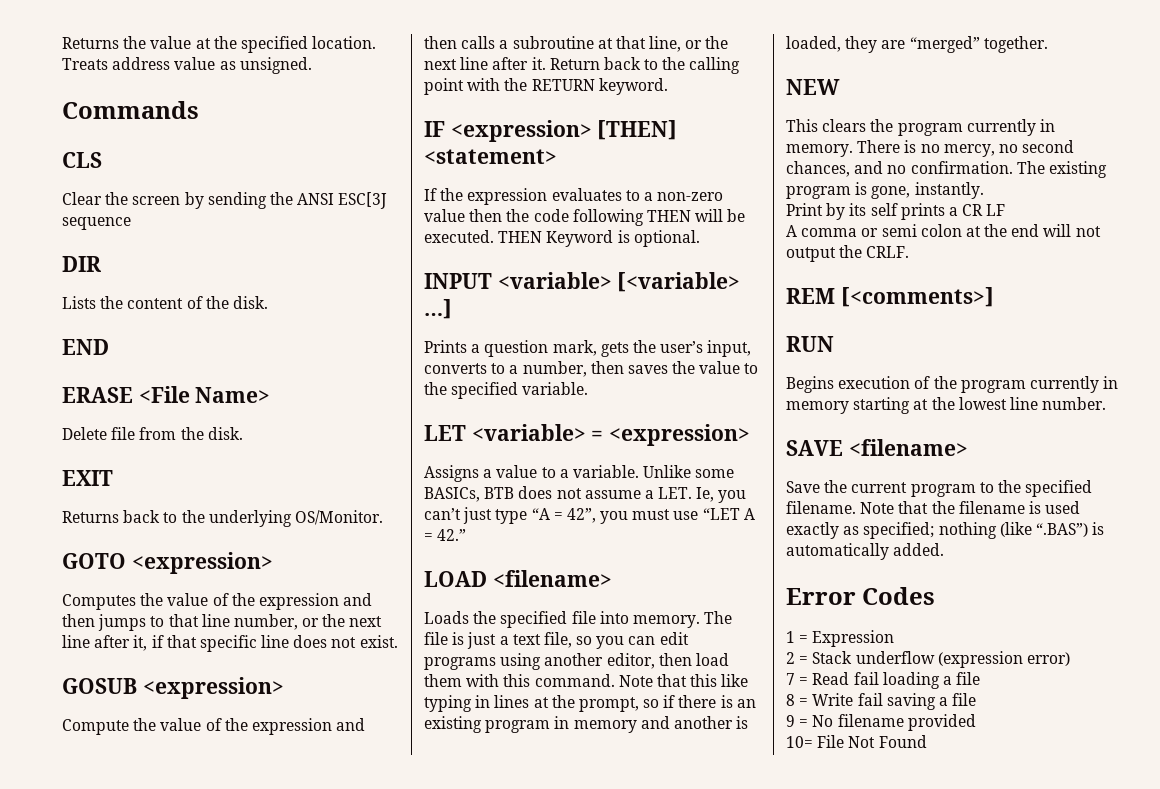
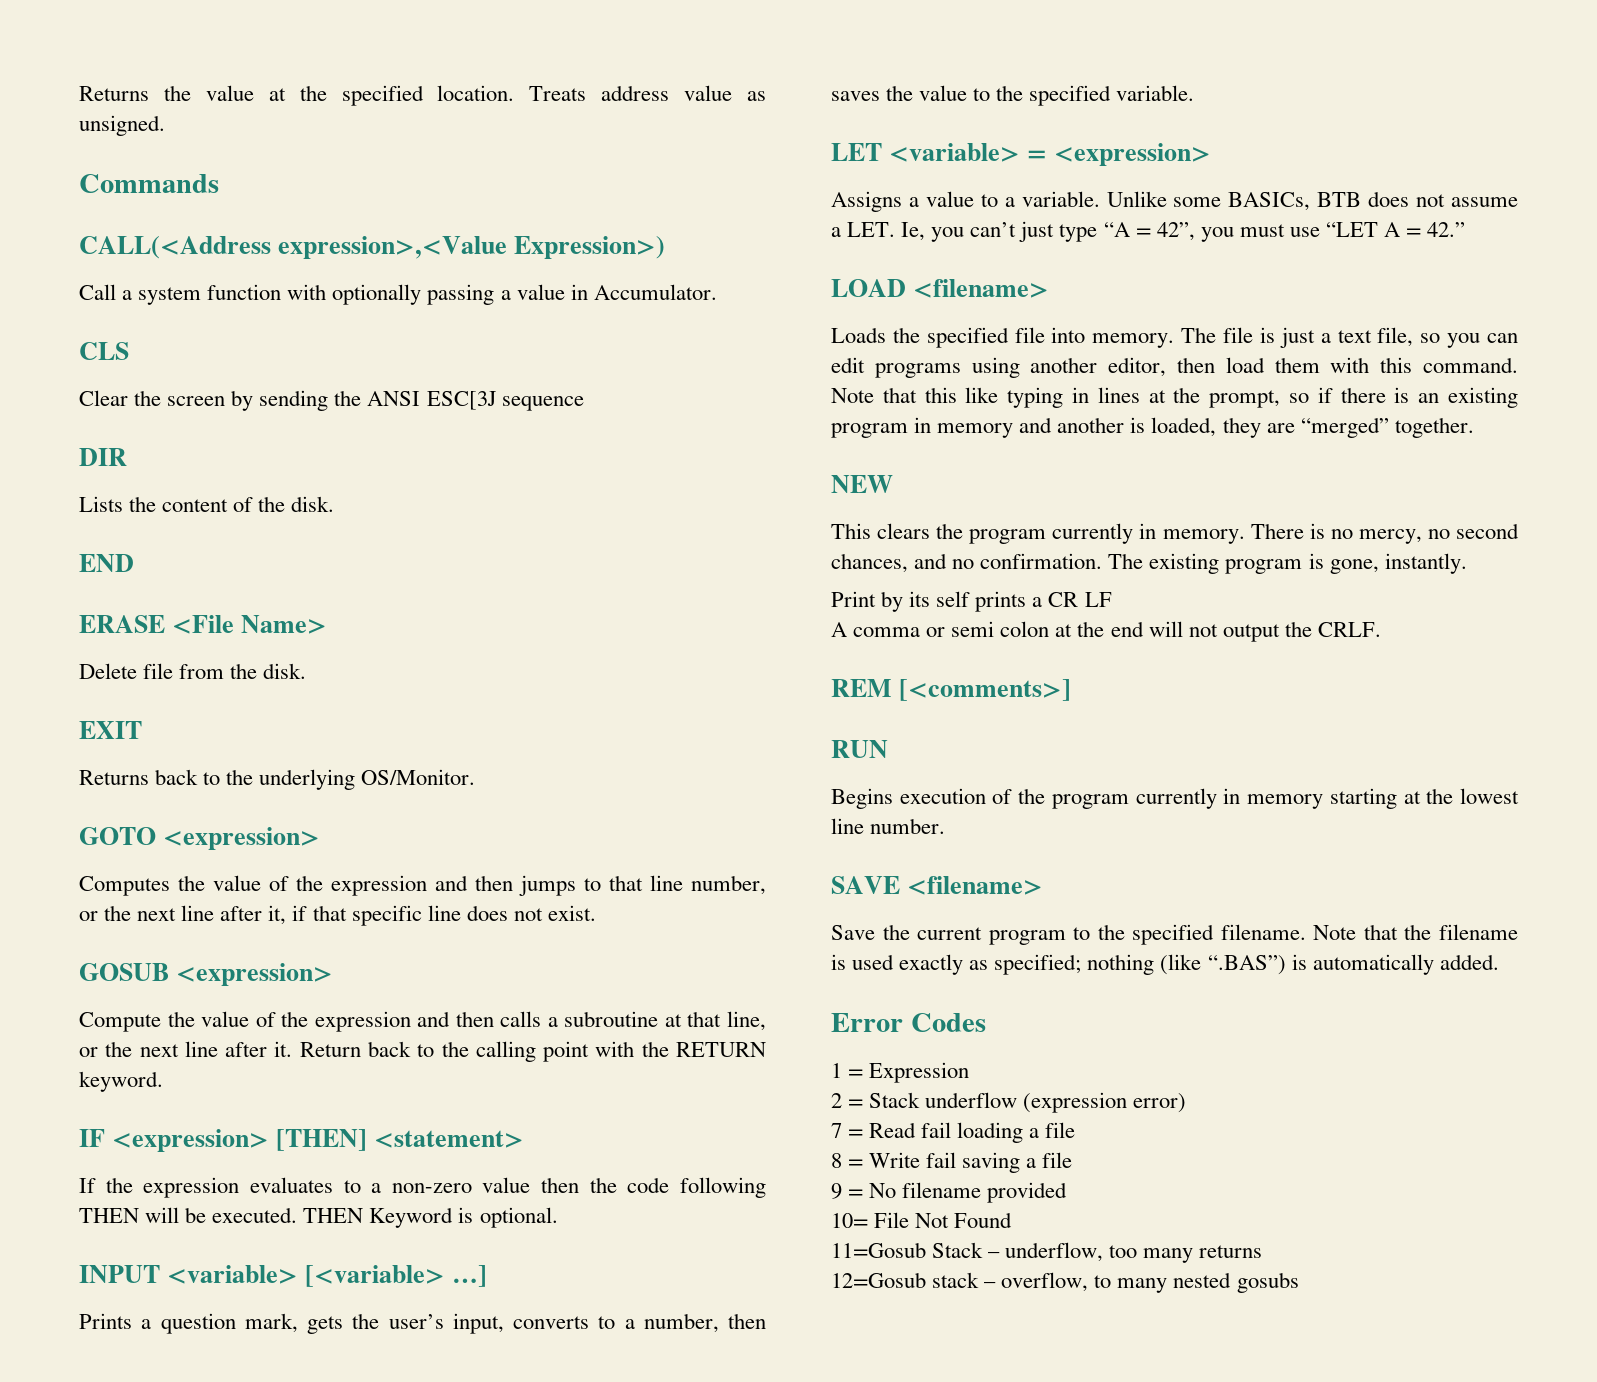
(199, 110) none -> [79,236,666,259] [79,284,717,305] // CALL(<Address expression>,<Value Expression>) // Call a system function with optionally passing a value in Accumulator.
(927, 741) none -> [831,1242,1263,1263] [831,1272,1299,1293] // 11=Gosub Stack – underflow, too many returns // 12=Gosub stack – overflow, to many nested gosubs

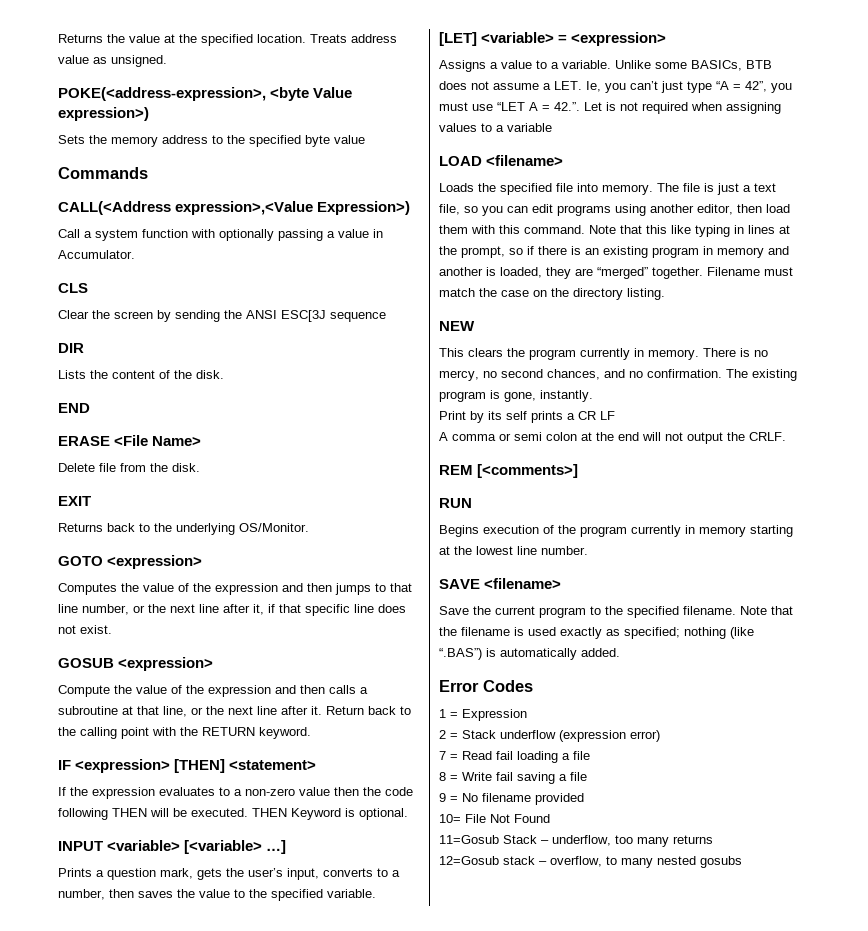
(165, 125) none -> [58,87,353,101] [58,107,149,121] [58,135,365,147] // POKE(<address-expression>, <byte Value expression>) // Sets the memory address to the specified byte value
[831,143,882,161] LET -> [439,32,477,46] [LET]
[1427,222,1466,237] 42.” -> [554,102,781,114] [439,123,552,132] 42.”. Let is not required when assigning values to a variable
(1474, 427) none -> [707,267,793,276] [439,288,665,300] Filename must match the case on the directory listing.

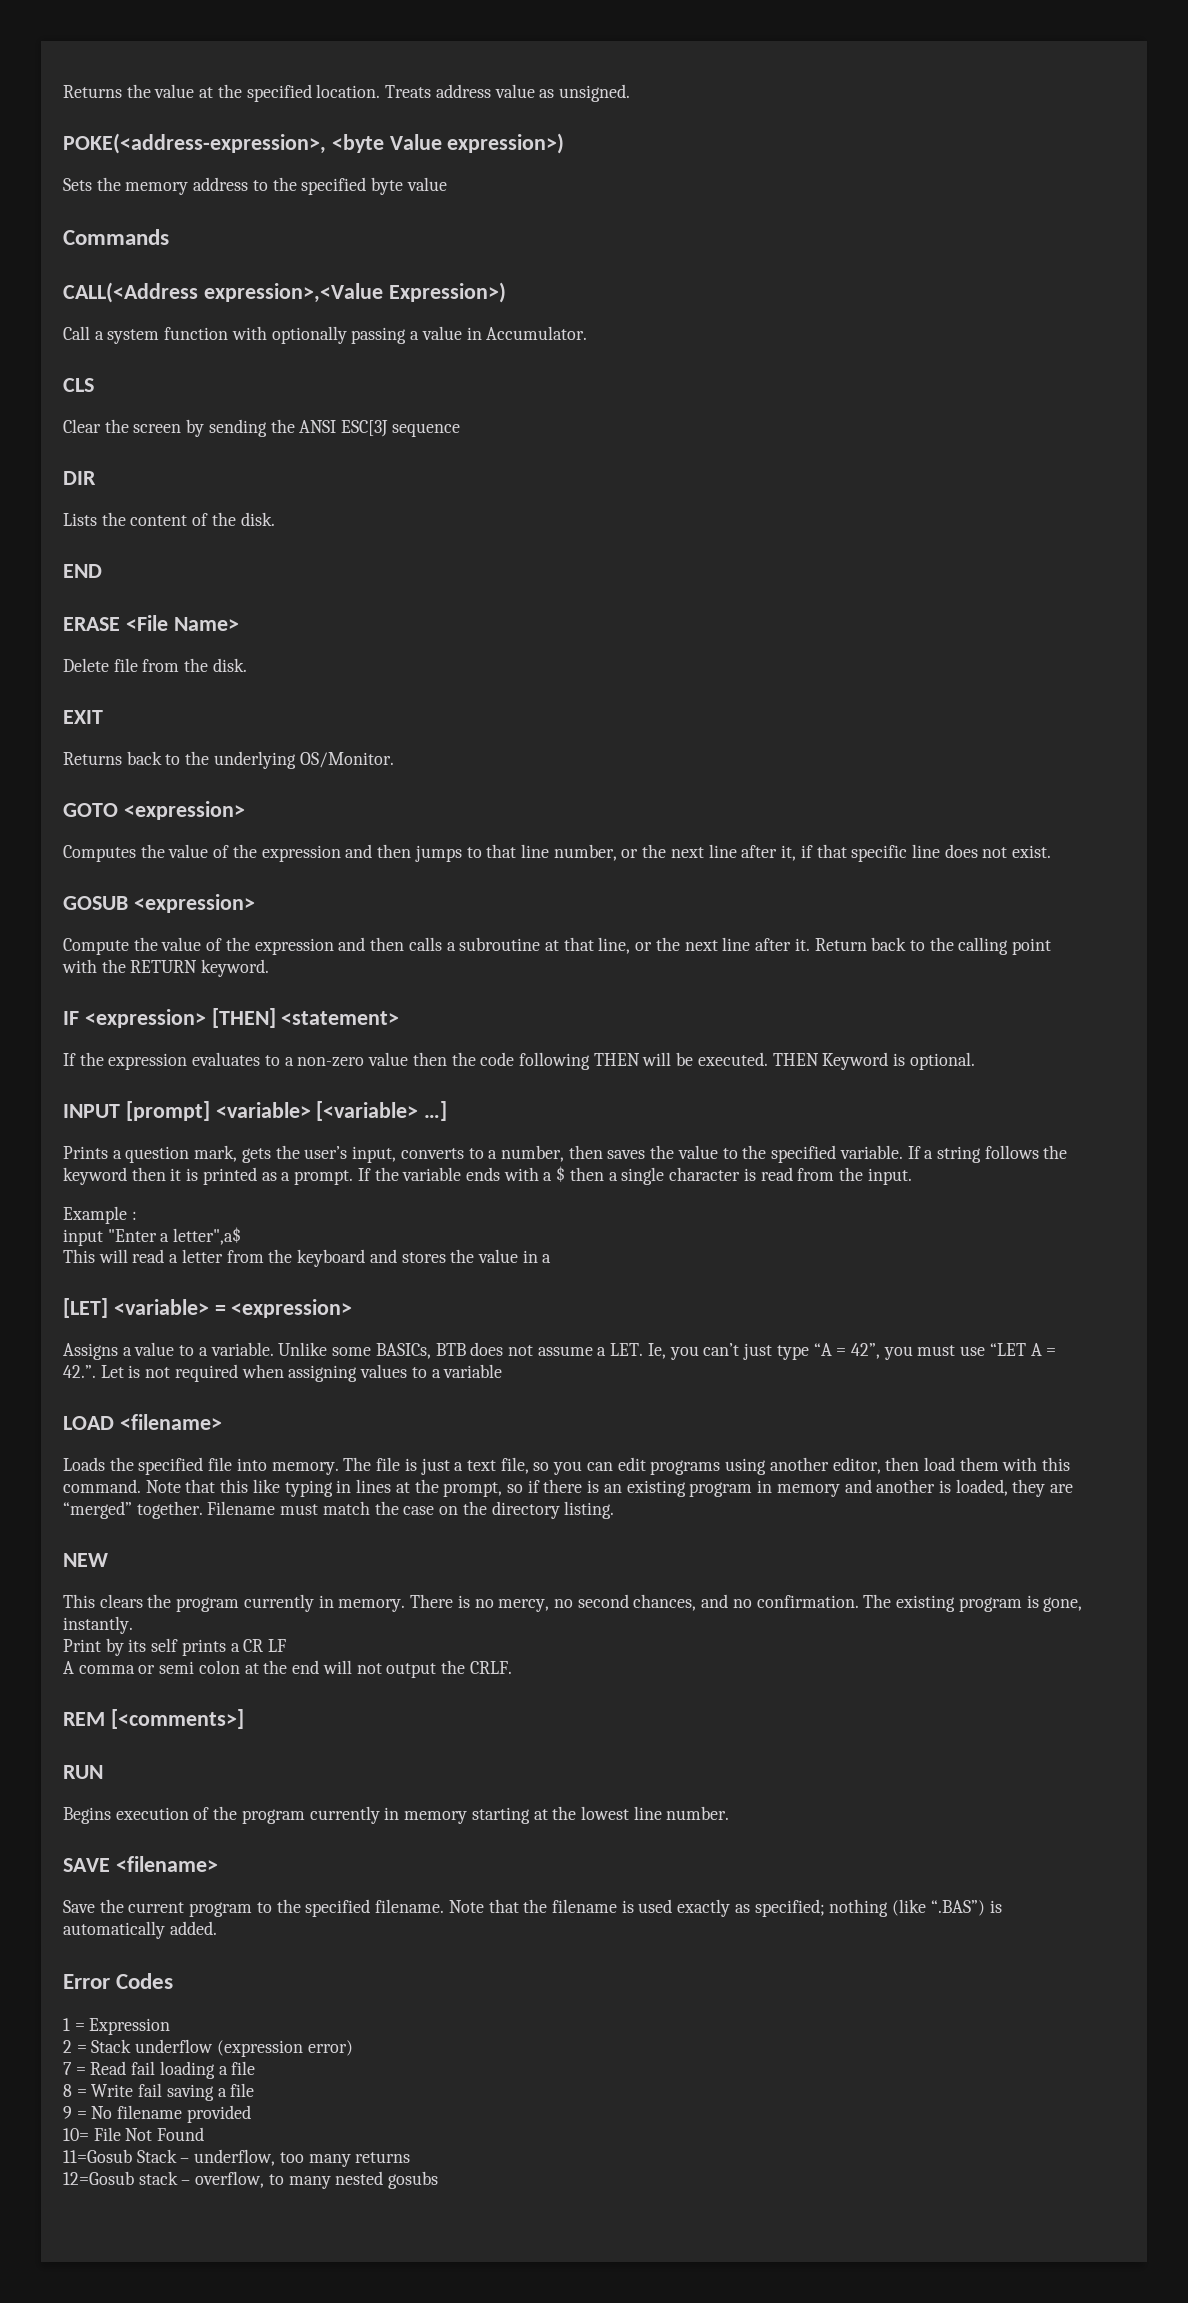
(103, 846) none -> [125,1101,210,1121] [prompt]
(376, 893) none -> [907,1145,1068,1163] [63,1166,912,1185] [63,1206,137,1224] [63,1227,242,1246] [63,1249,552,1267] If a string follows the keyword then it is printed as a prompt. If the variable ends with a $ then a single character is read from the input. // Example : // input "Enter a letter",a$ // This will read a letter from the keyboard and stores the value in a

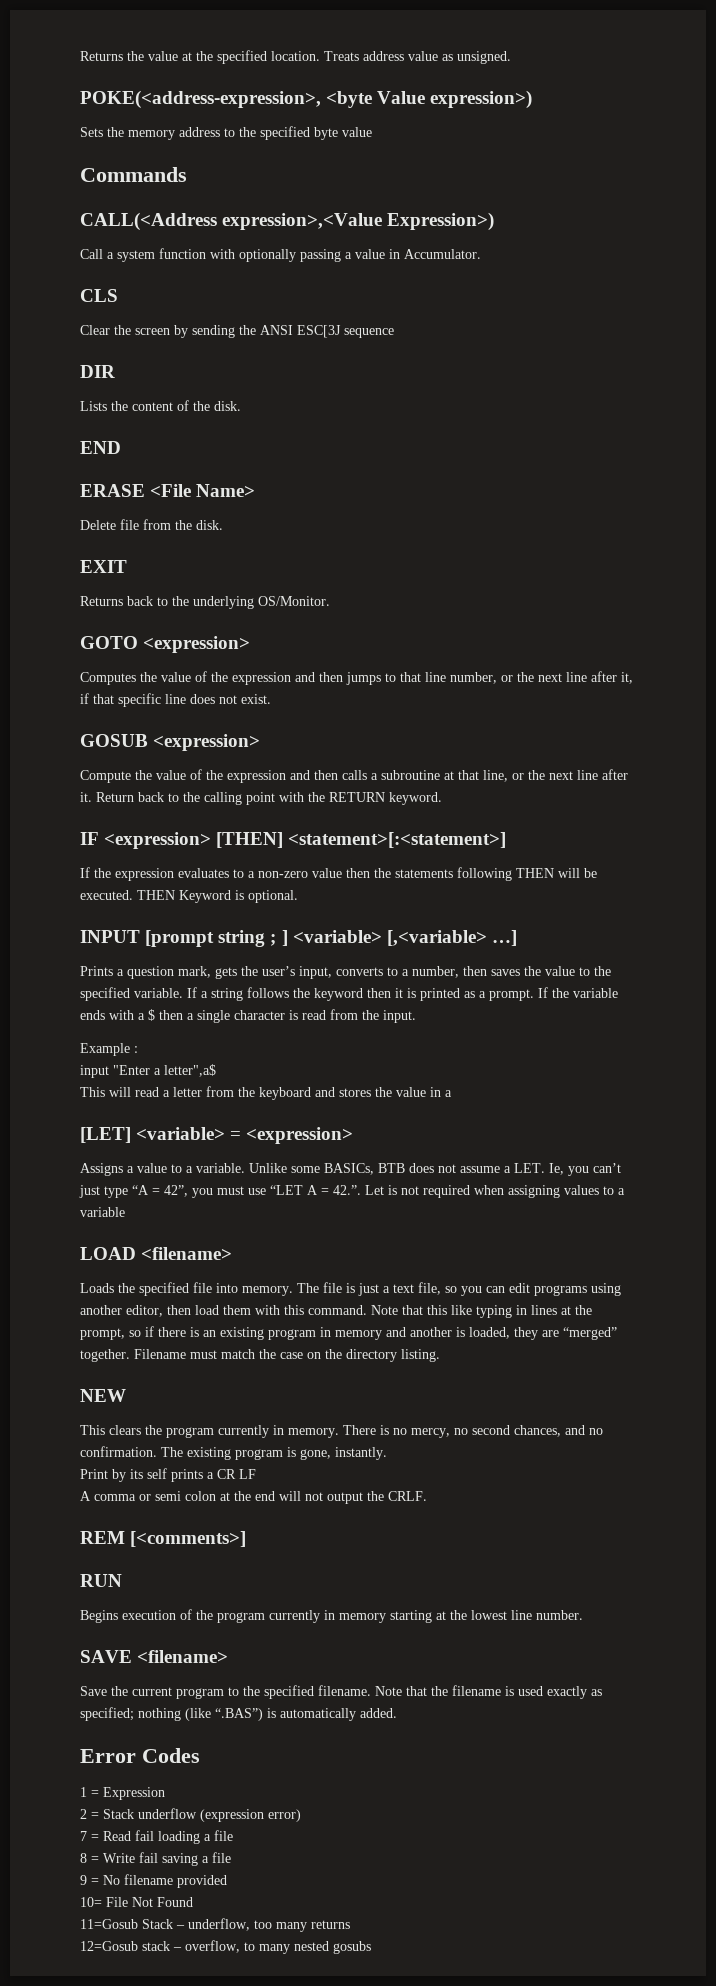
[281,1011,400,1025] <statement> -> [288,832,507,848] <statement>[:<statement>]
[480,1052,515,1066] code -> [395,869,453,878] statements
[125,1101,419,1121] [prompt] <variable> [<variable> -> [145,930,487,947] [prompt string ; ] <variable> [,<variable>

